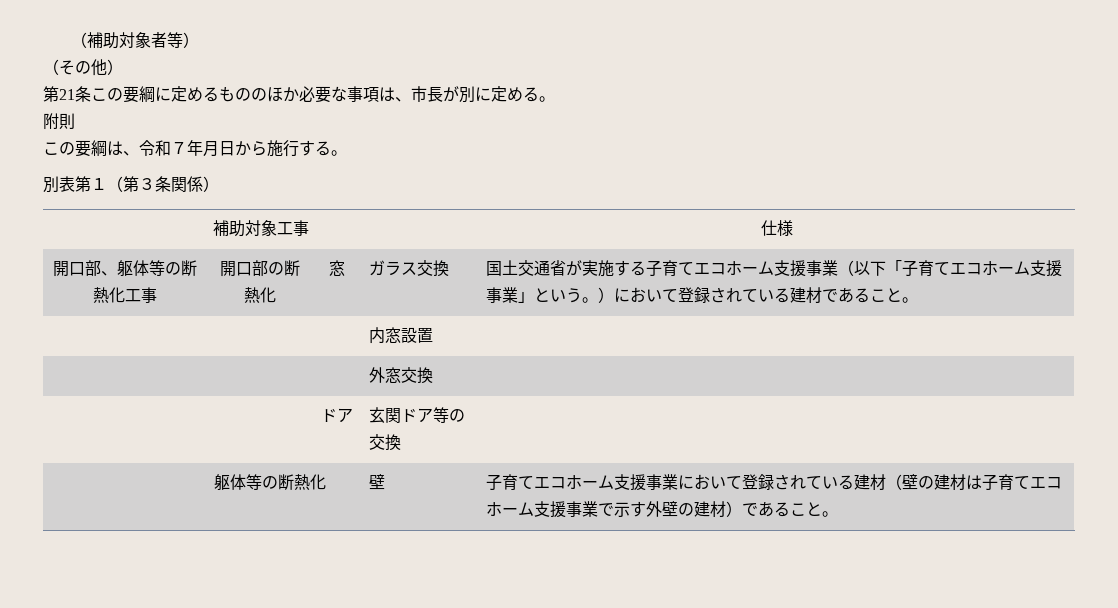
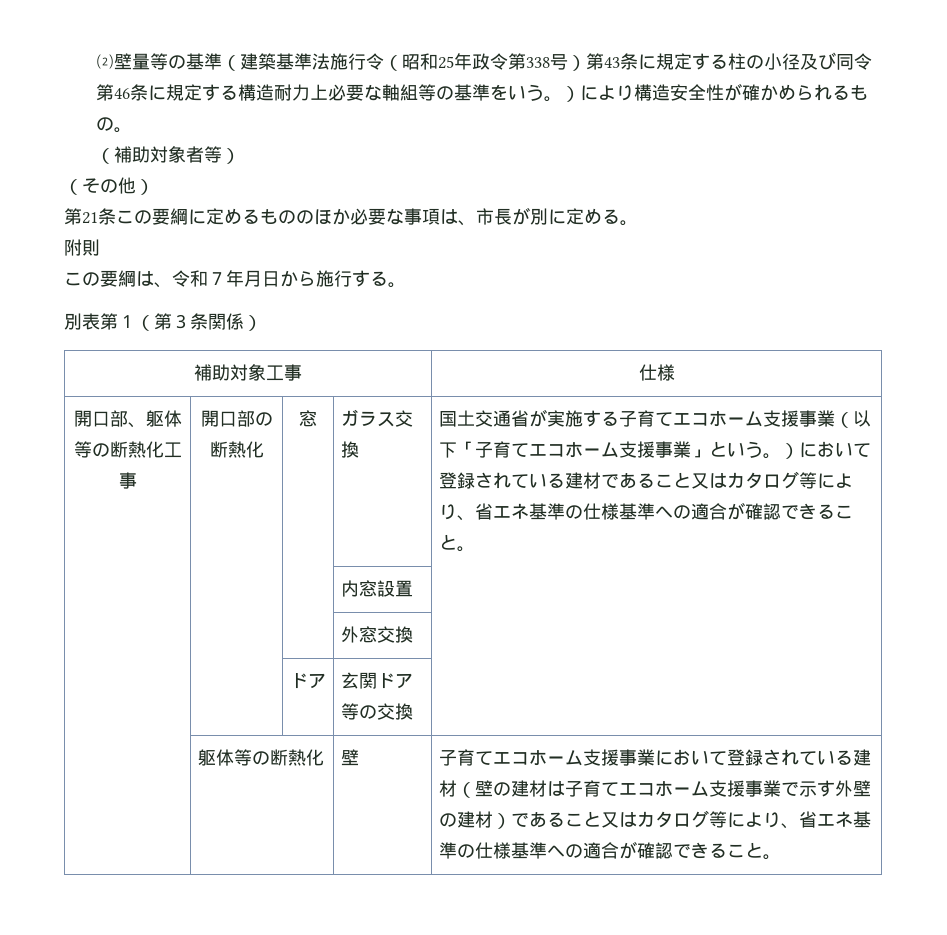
(71, 40) none -> [95,52,872,71] [95,83,868,102] [95,117,132,133] ⑵壁量等の基準（建築基準法施行令（昭和25年政令第338号）第43条に規定する柱の小径及び同令第46条に規定する構造耐力上必要な軸組等の基準をいう。）により構造安全性が確かめられるもの。 //
(902, 295) none -> [690,471,853,489] [438,502,853,521] [438,534,457,550] 又はカタログ等により、省エネ基準の仕様基準への適合が確認できること
(822, 509) none -> [600,810,871,829] [438,841,763,859] 又はカタログ等により、省エネ基準の仕様基準への適合が確認できること

